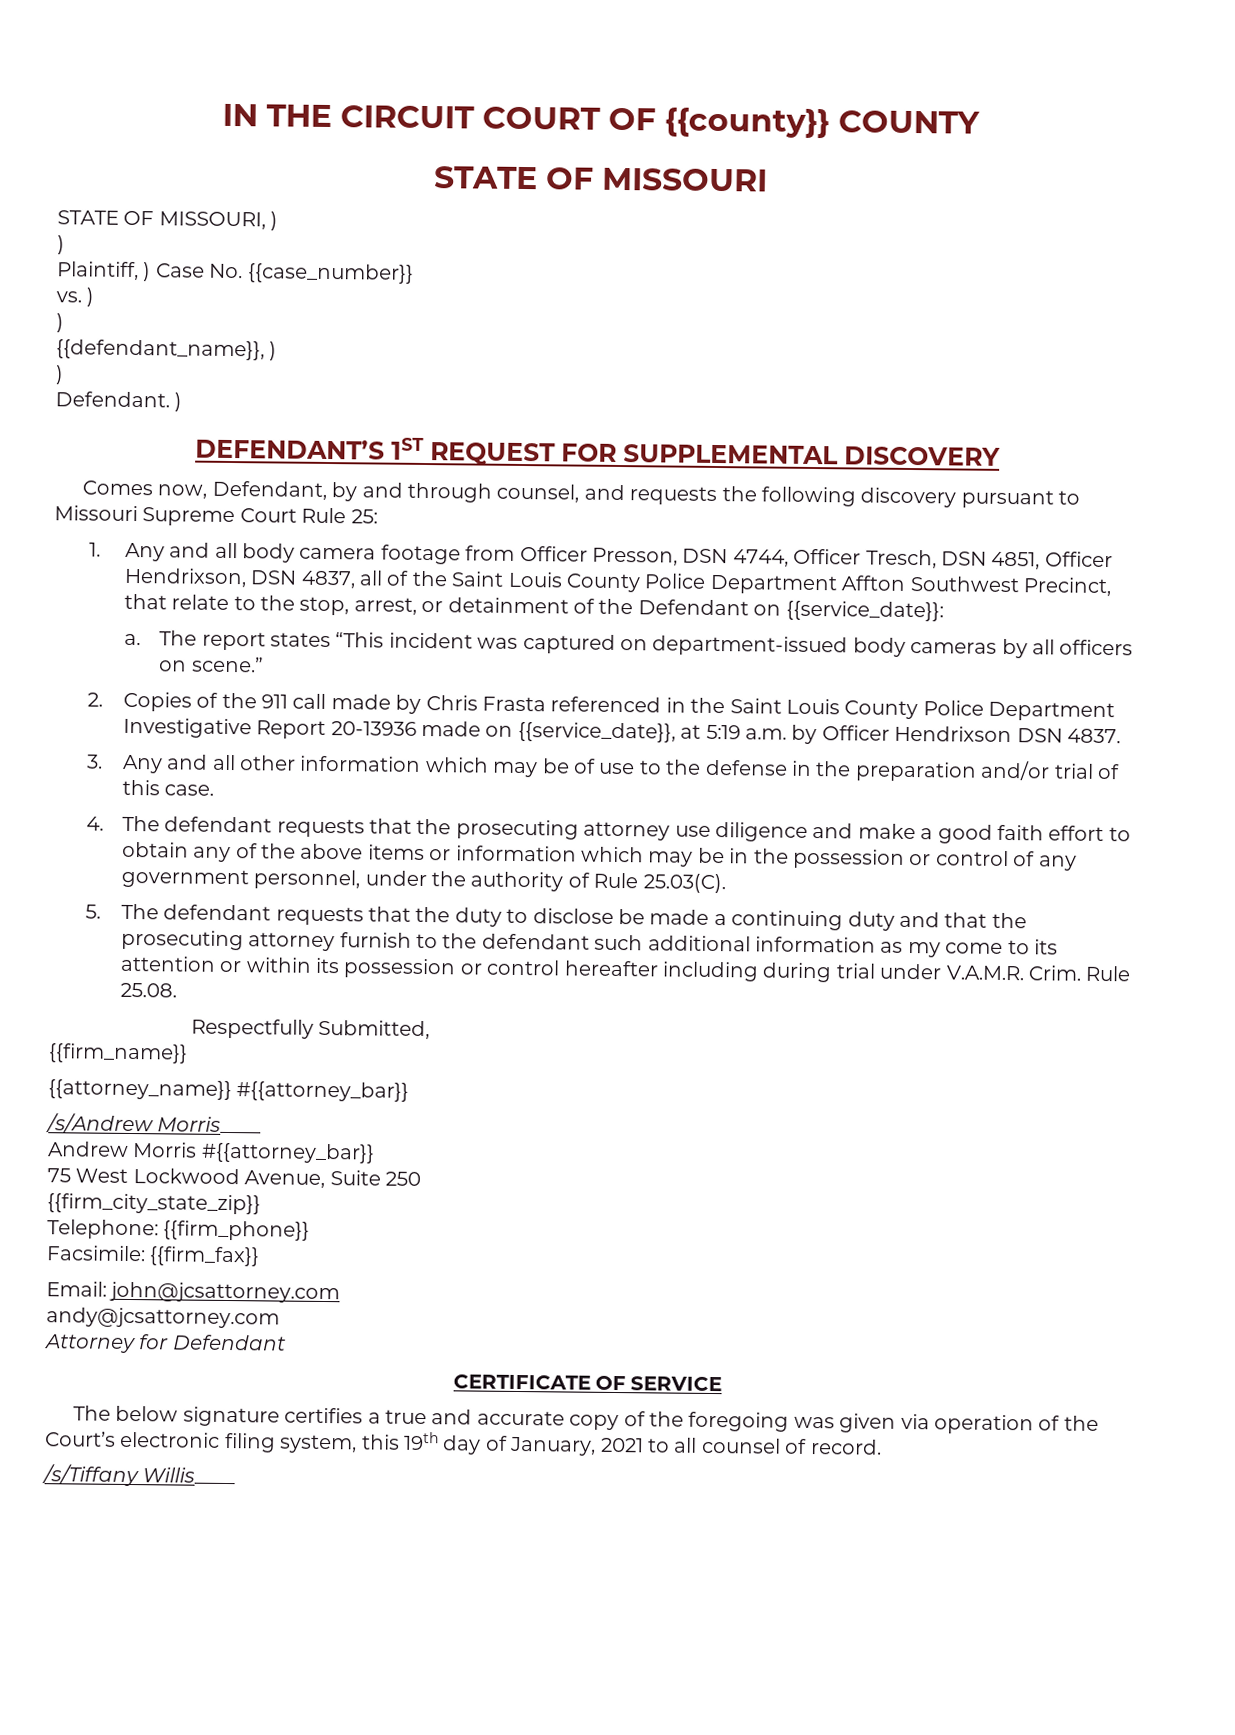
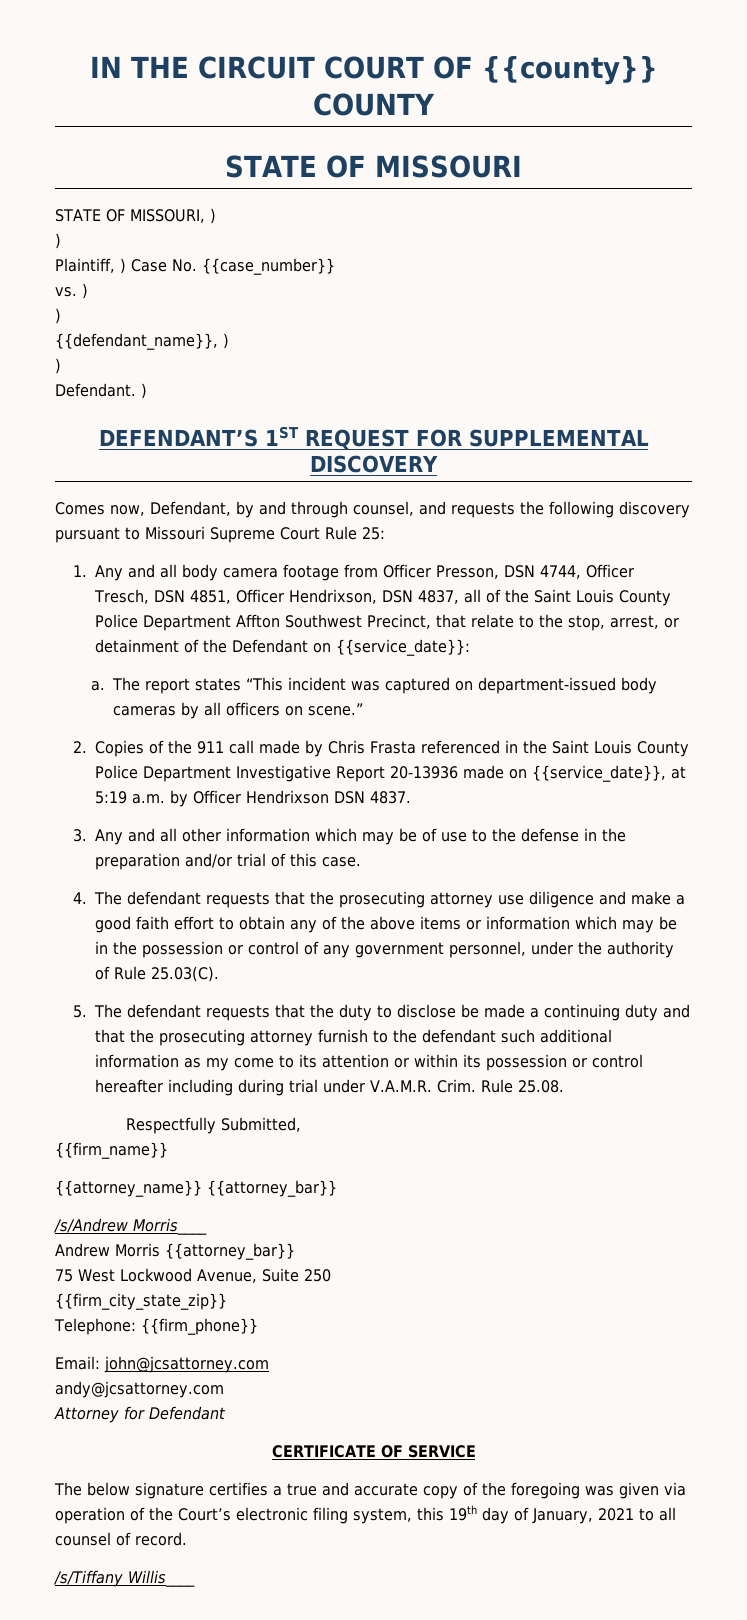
[236,1081,410,1102] #{{attorney_bar}} -> [207,1180,337,1197] {{attorney_bar}}
[200,1142,375,1164] #{{attorney_bar}} -> [165,1243,295,1260] {{attorney_bar}}
[46,1245,261,1267] // Facsimile: {{firm_fax}} -> (258, 1326) none

